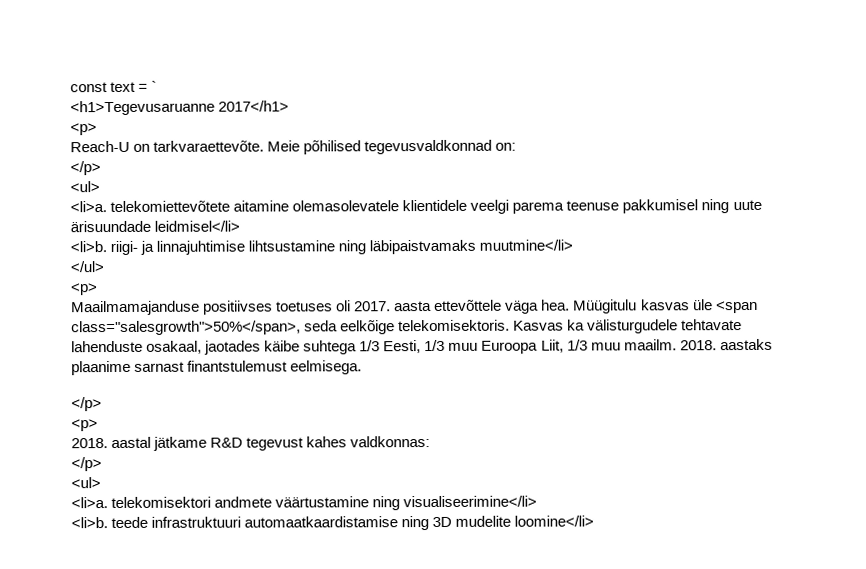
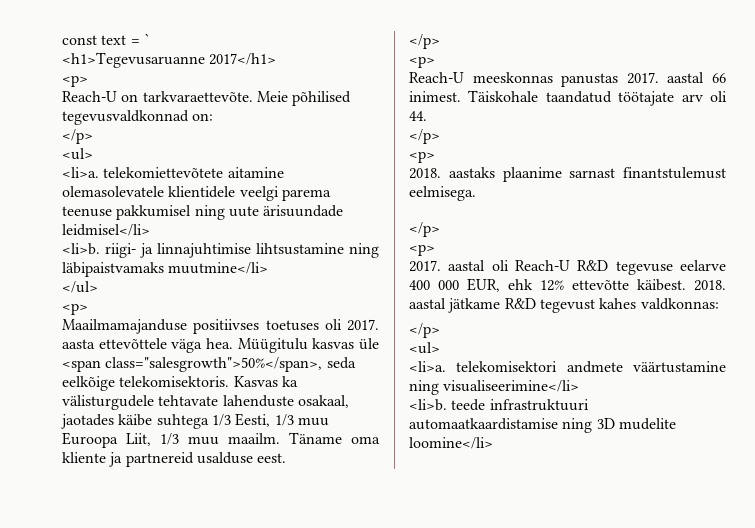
(677, 345) none -> [289,432,380,444] [62,452,287,467] [409,34,440,49] [409,56,435,68] [409,72,726,87] [409,90,728,106] [409,111,427,121] [409,129,440,144] [409,151,435,163] Täname oma kliente ja partnereid usalduse eest. // </p> // <p> // Reach-U meeskonnas panustas 2017. aastal 66 inimest. Täiskohale taandatud töötajate arv oli 44. // </p> // <p> //
(98, 425) none -> [409,260,726,275] [409,278,686,292] 2017. aastal oli Reach-U R&D tegevuse eelarve 400 000 EUR, ehk 12% ettevõtte käibest.

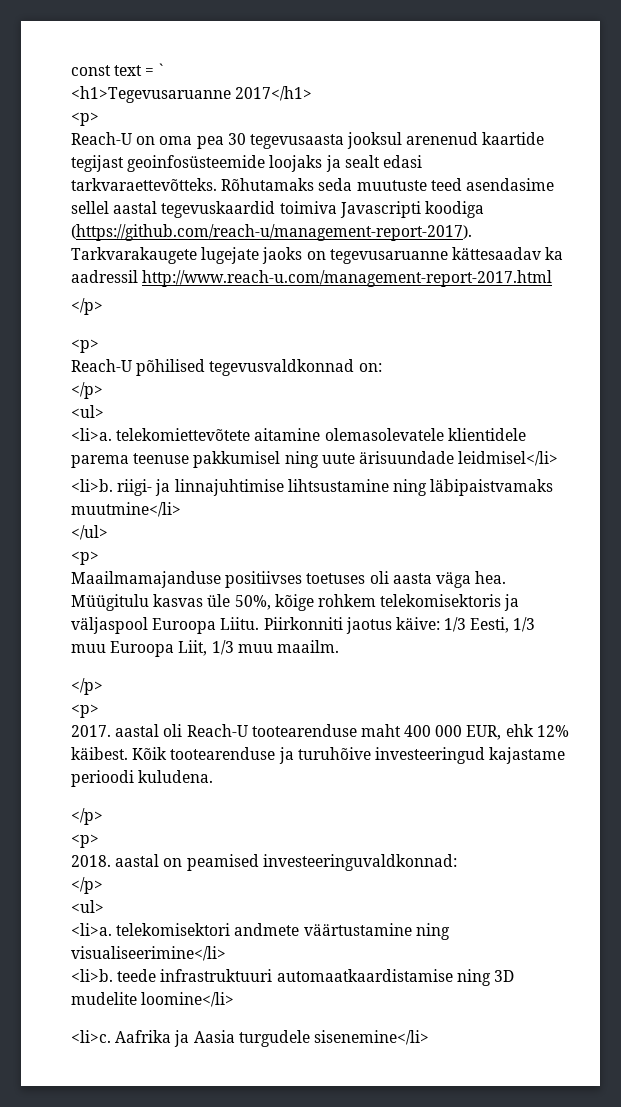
[142,91,288,102] tarkvaraettevõte. Meie -> [159,132,545,149] [71,155,422,172] [71,178,554,191] [71,201,484,218] [71,224,472,241] [71,247,564,264] [71,270,553,287] [71,298,103,315] [71,339,99,353] [71,359,132,372] oma pea 30 tegevusaasta jooksul arenenud kaartide tegijast geoinfosüsteemide loojaks ja sealt edasi tarkvaraettevõtteks. Rõhutamaks seda muutuste teed asendasime sellel aastal tegevuskaardid toimiva Javascripti koodiga (https://github.com/reach-u/management-report-2017). Tarkvarakaugete lugejate jaoks on tegevusaruanne kättesaadav ka aadressil http://www.reach-u.com/management-report-2017.html // </p> // <p> // Reach-U
[239,186,279,201] veelgi -> (526, 434) none
[347,319,379,331] [62,338,167,349] 2017. aasta ettevõttele -> [392,573,432,584] aasta
[62,357,356,372] [62,376,298,391] [62,395,349,410] [61,414,209,429] <span class="salesgrowth">50%</span>, seda eelkõige telekomisektoris. Kasvas ka välisturgudele tehtavate lahenduste osakaal, jaotades käibe suhtega -> [234,594,520,611] [71,617,440,634] 50%, kõige rohkem telekomisektoris ja väljaspool Euroopa Liitu. Piirkonniti jaotus käive:
[289,432,380,444] [62,452,287,467] [409,34,440,49] [409,56,435,68] [409,72,726,87] [409,90,728,106] [409,111,427,121] [409,129,440,144] [409,151,435,163] [409,167,726,182] [409,186,476,201] Täname oma kliente ja partnereid usalduse eest. // </p> // <p> // Reach-U meeskonnas panustas 2017. aastal 66 inimest. Täiskohale taandatud töötajate arv oli 44. // </p> // <p> // 2018. aastaks plaanime sarnast finantstulemust eelmisega. -> (339, 646) none
[577,260,726,275] R&D tegevuse eelarve -> [251,724,401,737] tootearenduse maht
[572,279,726,291] [409,298,719,313] ettevõtte käibest. 2018. aastal jätkame R&D tegevust kahes valdkonnas: -> [71,747,566,764] [71,770,214,787] [71,808,103,825] [71,834,99,848] [71,854,457,871] käibest. Kõik tootearenduse ja turuhõive investeeringud kajastame perioodi kuludena. // </p> // <p> // 2018. aastal on peamised investeeringuvaldkonnad:
(493, 443) none -> [71,1030,429,1047] // <li>c. Aafrika ja Aasia turgudele sisenemine</li>

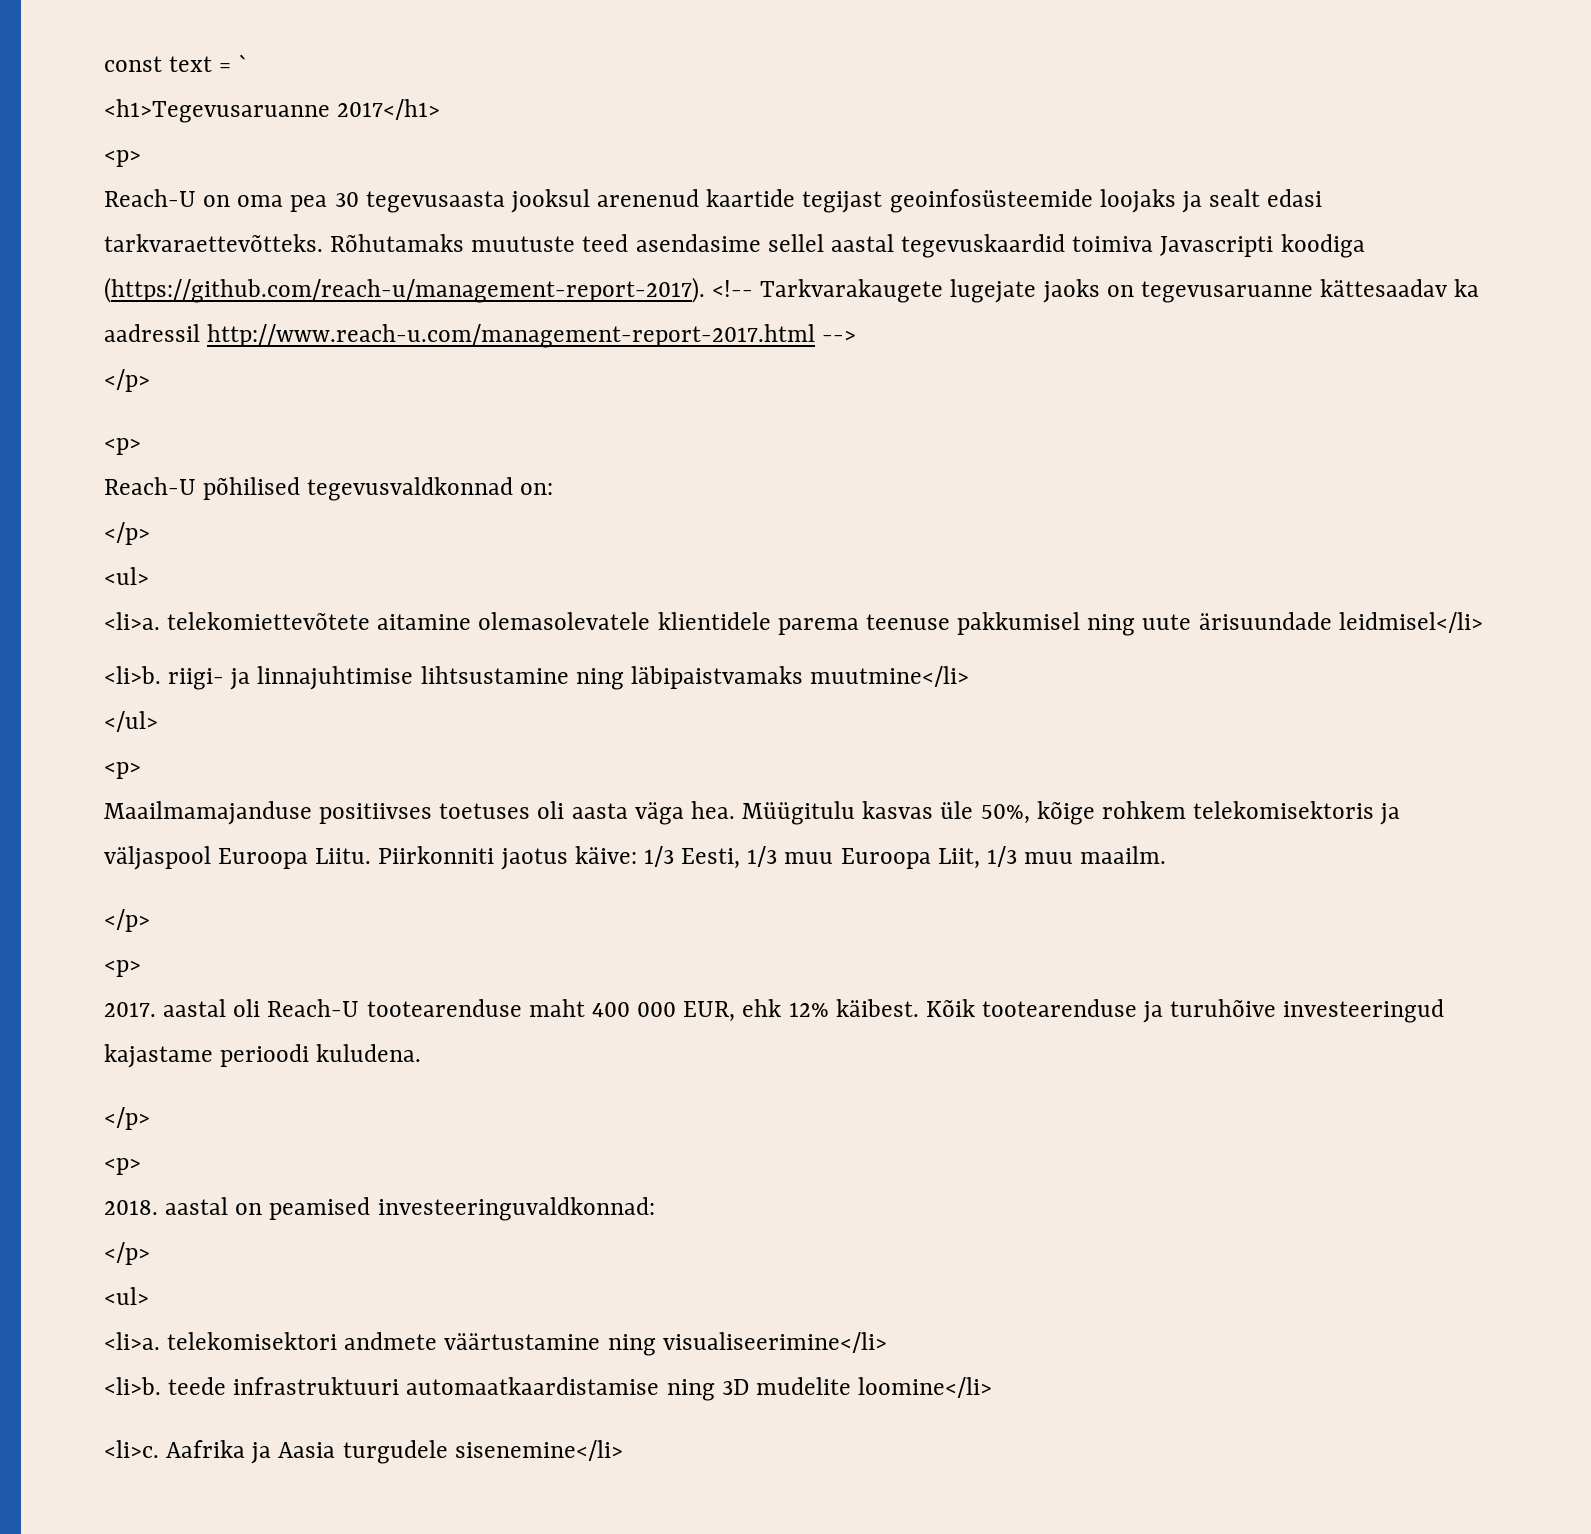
[318,178,353,191] seda -> (465, 243) none
(472, 232) none -> [712,280,754,297] <!--
(553, 278) none -> [822,330,857,342] -->

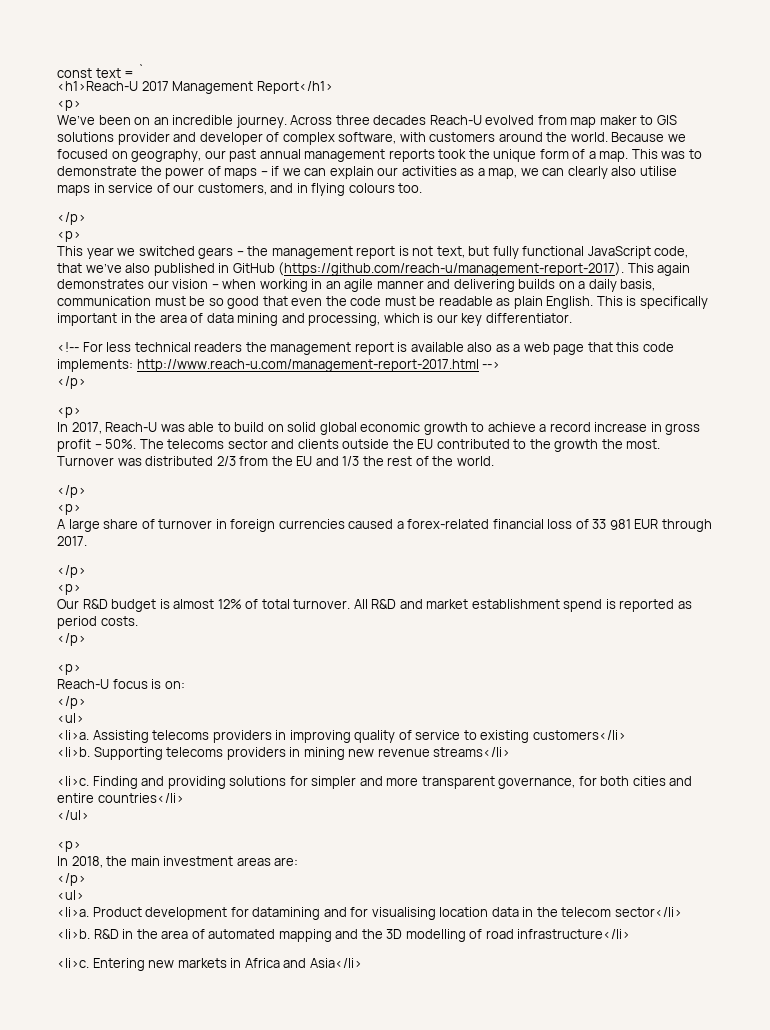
[104,99,441,123] [104,150,141,167] [104,189,1323,213] [104,234,1365,258] [104,277,1480,303] [104,324,857,348] [104,369,150,392] [104,438,141,455] [104,477,554,501] [104,522,150,545] [104,567,149,585] [104,612,1483,636] [104,666,970,690] [104,711,158,732] [104,762,141,779] [104,801,1401,825] [104,846,1167,870] [104,909,150,932] [104,960,141,977] [104,999,1445,1023] [104,1044,422,1068] [104,1107,150,1130] [104,1158,141,1175] [104,1197,655,1221] [104,1242,150,1265] [104,1287,149,1305] [104,1332,887,1356] [104,1377,993,1401] [104,1440,623,1464] <h1>Tegevusaruanne 2017</h1> // <p> // Reach-U on oma pea 30 tegevusaasta jooksul arenenud kaartide tegijast geoinfosüsteemide loojaks ja sealt edasi tarkvaraettevõtteks. Rõhutamaks muutuste teed asendasime sellel aastal tegevuskaardid toimiva Javascripti koodiga (https://github.com/reach-u/management-report-2017). <!-- Tarkvarakaugete lugejate jaoks on tegevusaruanne kättesaadav ka aadressil http://www.reach-u.com/management-report-2017.html --> // </p> // <p> // Reach-U põhilised tegevusvaldkonnad on: // </p> // <ul> // <li>a. telekomiettevõtete aitamine olemasolevatele klientidele parema teenuse pakkumisel ning uute ärisuundade leidmisel</li> // <li>b. riigi- ja linnajuhtimise lihtsustamine ning läbipaistvamaks muutmine</li> // </ul> // <p> // Maailmamajanduse positiivses toetuses oli aasta väga hea. Müügitulu kasvas üle 50%, kõige rohkem telekomisektoris ja väljaspool Euroopa Liitu. Piirkonniti jaotus käive: 1/3 Eesti, 1/3 muu Euroopa Liit, 1/3 muu maailm. // </p> // <p> // 2017. aastal oli Reach-U tootearenduse maht 400 000 EUR, ehk 12% käibest. Kõik tootearenduse ja turuhõive investeeringud kajastame perioodi kuludena. // </p> // <p> // 2018. aastal on peamised investeeringuvaldkonnad: // </p> // <ul> // <li>a. telekomisektori andmete väärtustamine ning visualiseerimine</li> // <li>b. teede infrastruktuuri automaatkaardistamise ning 3D mudelite loomine</li> // <li>c. Aafrika ja Aasia turgudele sisenemine</li> -> [57,81,333,94] [57,100,81,111] [57,115,677,128] [57,132,686,145] [57,149,702,162] [57,166,677,179] [57,183,423,196] [57,212,86,225] [57,231,81,242] [57,246,689,259] [57,262,691,276] [57,279,656,292] [57,296,708,309] [57,313,572,326] [57,342,674,355] [57,359,501,372] [57,376,86,389] [57,407,81,418] [57,422,701,435] [57,439,661,452] [57,456,494,466] [57,485,86,498] [57,504,81,515] [57,519,712,532] [57,536,87,546] [57,565,86,578] [57,584,81,595] [57,599,692,612] [57,616,138,629] [57,633,86,646] [57,664,81,675] [57,679,185,689] [57,696,86,709] [57,713,84,723] [57,730,626,743] [57,747,511,760] [57,776,693,789] [57,793,184,803] [57,810,89,820] [57,841,81,852] [57,856,299,868] [57,873,86,886] [57,890,84,900] [57,907,682,920] [57,929,631,942] [57,958,362,971] <h1>Reach-U 2017 Management Report</h1> // <p> // We’ve been on an incredible journey. Across three decades Reach-U evolved from map maker to GIS solutions provider and developer of complex software, with customers around the world. Because we focused on geography, our past annual management reports took the unique form of a map. This was to demonstrate the power of maps – if we can explain our activities as a map, we can clearly also utilise maps in service of our customers, and in flying colours too. // </p> // <p> // This year we switched gears – the management report is not text, but fully functional JavaScript code, that we’ve also published in GitHub (https://github.com/reach-u/management-report-2017). This again demonstrates our vision – when working in an agile manner and delivering builds on a daily basis, communication must be so good that even the code must be readable as plain English. This is specifically important in the area of data mining and processing, which is our key differentiator. // <!-- For less technical readers the management report is available also as a web page that this code implements: http://www.reach-u.com/management-report-2017.html --> // </p> // <p> // In 2017, Reach-U was able to build on solid global economic growth to achieve a record increase in gross profit – 50%. The telecoms sector and clients outside the EU contributed to the growth the most. Turnover was distributed 2/3 from the EU and 1/3 the rest of the world. // </p> // <p> // A large share of turnover in foreign currencies caused a forex-related financial loss of 33 981 EUR through 2017. // </p> // <p> // Our R&D budget is almost 12% of total turnover. All R&D and market establishment spend is reported as period costs. // </p> // <p> // Reach-U focus is on: // </p> // <ul> // <li>a. Assisting telecoms providers in improving quality of service to existing customers</li> // <li>b. Supporting telecoms providers in mining new revenue streams</li> // <li>c. Finding and providing solutions for simpler and more transparent governance, for both cities and entire countries</li> // </ul> // <p> // In 2018, the main investment areas are: // </p> // <ul> // <li>a. Product development for datamining and for visualising location data in the telecom sector</li> // <li>b. R&D in the area of automated mapping and the 3D modelling of road infrastructure</li> // <li>c. Entering new markets in Africa and Asia</li>

